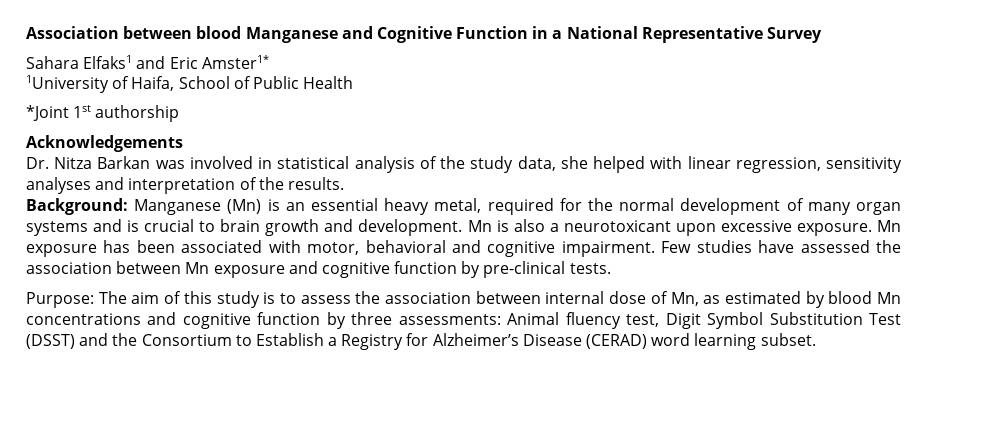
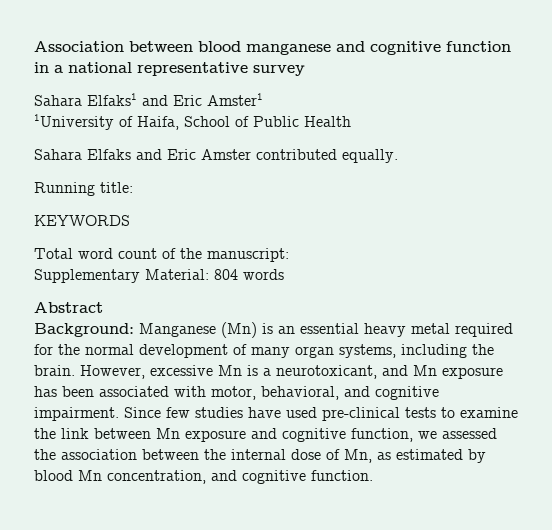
[245,26,823,43] Manganese and Cognitive Function in a National Representative Survey -> [246,41,511,55] [34,62,305,76] manganese and cognitive function in a national representative survey
[201,55,269,69] Amster1* -> [207,93,263,106] Amster1
[26,105,180,122] [26,135,183,152] [26,156,903,173] [26,177,344,194] *Joint 1st authorship // Acknowledgements // Dr. Nitza Barkan was involved in statistical analysis of the study data, she helped with linear regression, sensitivity analyses and interpretation of the results. -> [34,149,398,163] [34,182,133,196] [34,215,130,226] [34,248,289,262] [34,269,284,283] [34,302,103,313] Sahara Elfaks and Eric Amster contributed equally. // Running title: // KEYWORDS // Total word count of the manuscript: // Supplementary Material: 804 words // Abstract
[434,198,482,213] metal, -> [411,323,450,334] metal
[26,219,872,236] systems and is crucial to brain growth and development. Mn is also a neurotoxicant upon excessive exposure. -> [339,344,494,358] [34,365,408,379] systems, including the brain. However, excessive Mn is a neurotoxicant, and
[365,240,446,253] behavioral -> [261,386,339,400] behavioral,
[661,240,902,253] [26,262,112,274] Few studies have assessed the association -> [124,407,518,421] [34,428,89,439] Since few studies have used pre-clinical tests to examine the link
[394,261,611,278] [26,291,541,308] function by pre-clinical tests. // Purpose: The aim of this study is to assess the association between -> [351,428,497,442] [34,449,226,460] function, we assessed the association between the
[26,312,902,329] [26,333,816,350] concentrations and cognitive function by three assessments: Animal fluency test, Digit Symbol Substitution Test (DSST) and the Consortium to Establish a Registry for Alzheimer’s Disease (CERAD) word learning subset. -> [107,470,373,484] concentration, and cognitive function.

